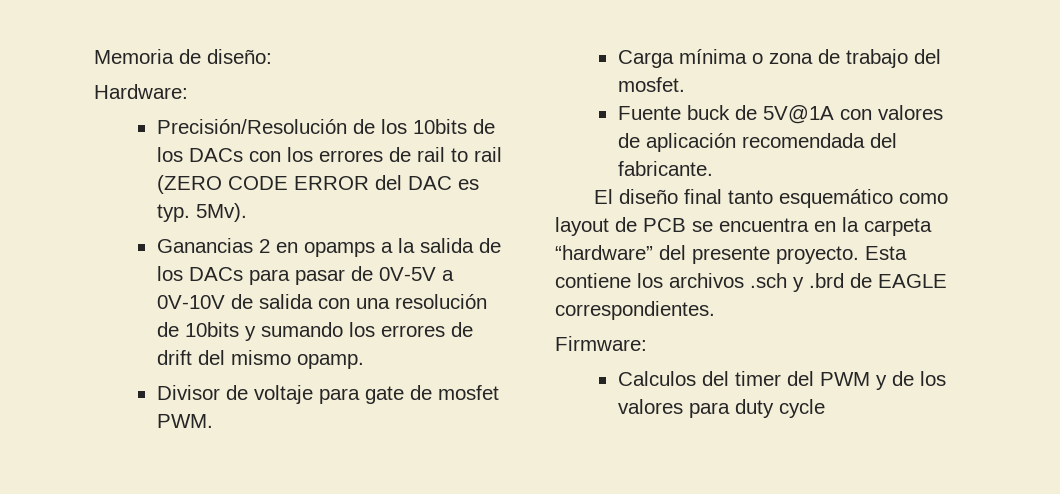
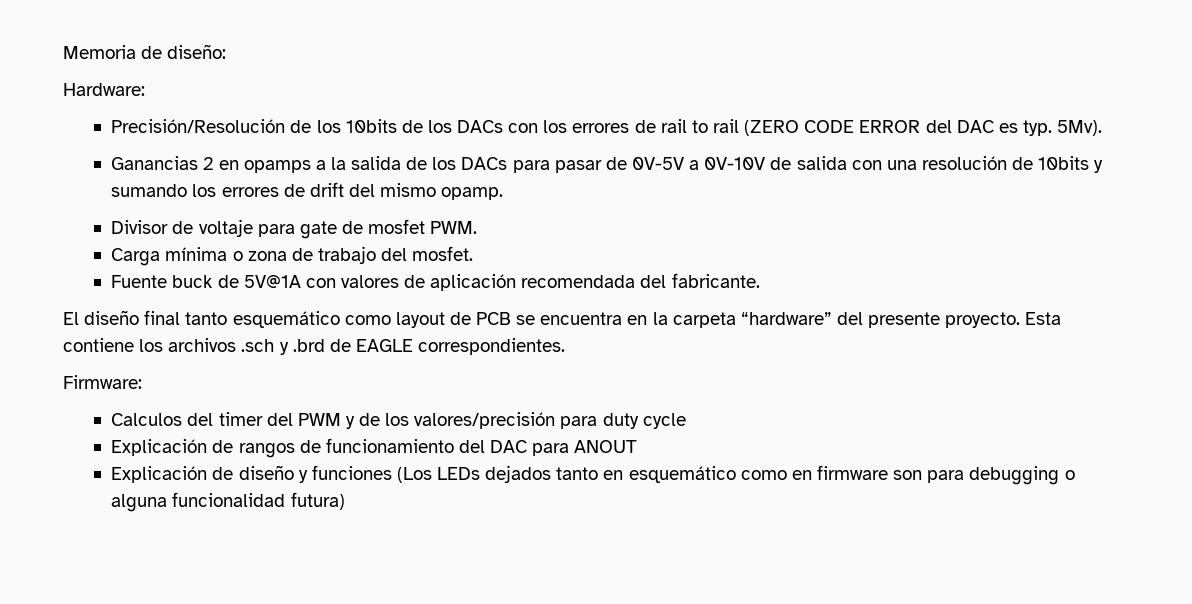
[617,399,683,414] valores -> [414,412,556,429] valores/precisión
(825, 408) none -> [111,438,638,458] [111,465,1075,485] [111,492,345,512] // Explicación de rangos de funcionamiento del DAC para ANOUT // Explicación de diseño y funciones (Los LEDs dejados tanto en esquemático como en firmware son para debugging o alguna funcionalidad futura)

